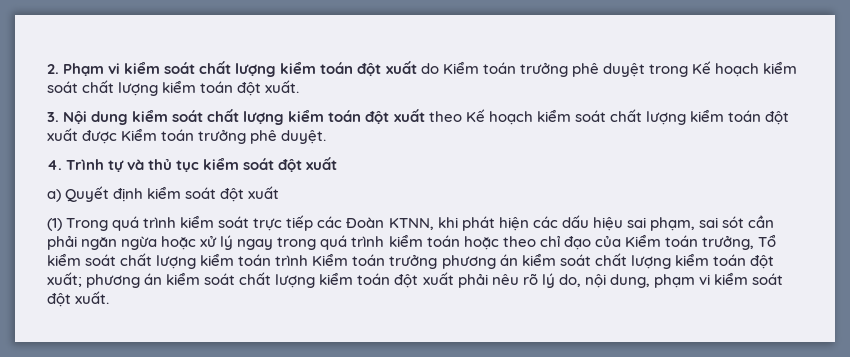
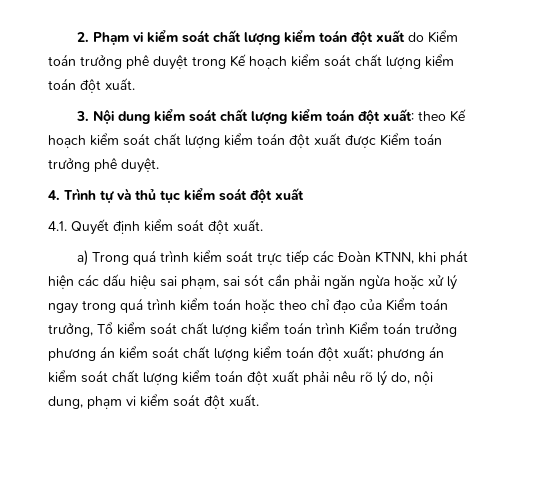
[393,109,425,122] xuất -> [382,108,414,121] xuất:
[47,189,61,202] a) -> [48,221,67,231] 4.1.
[248,186,280,199] [47,218,62,231] xuất // (1) -> [233,219,263,231] [76,250,88,266] xuất. // a)

